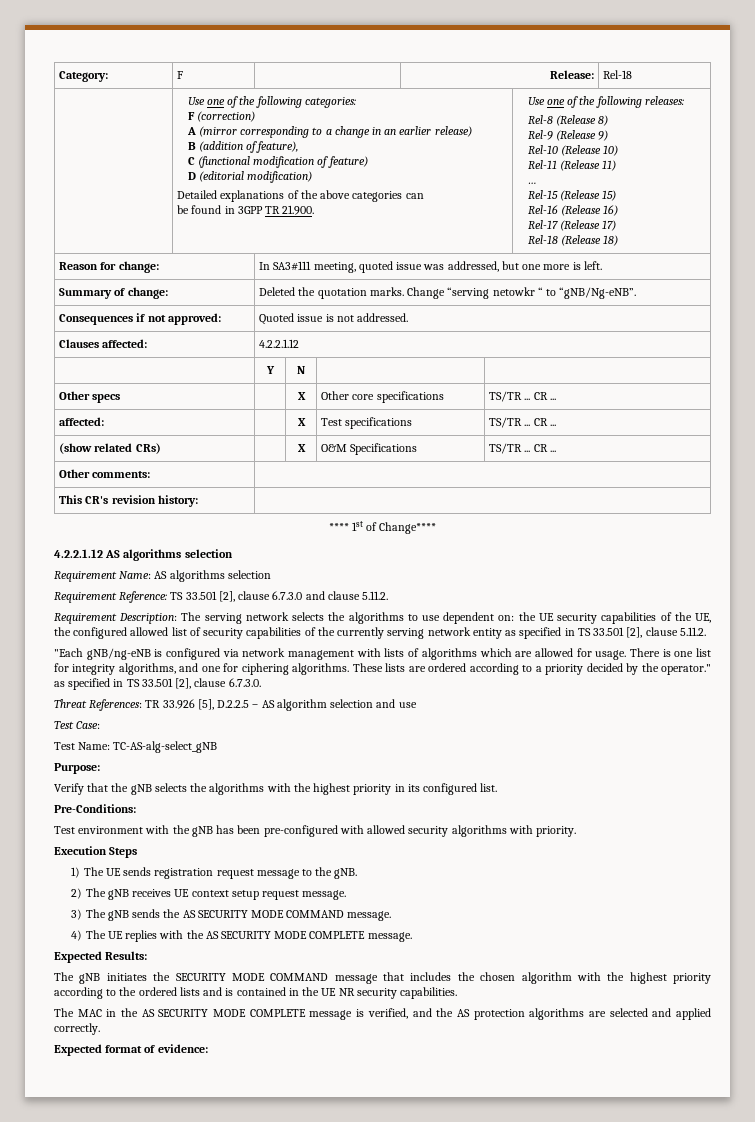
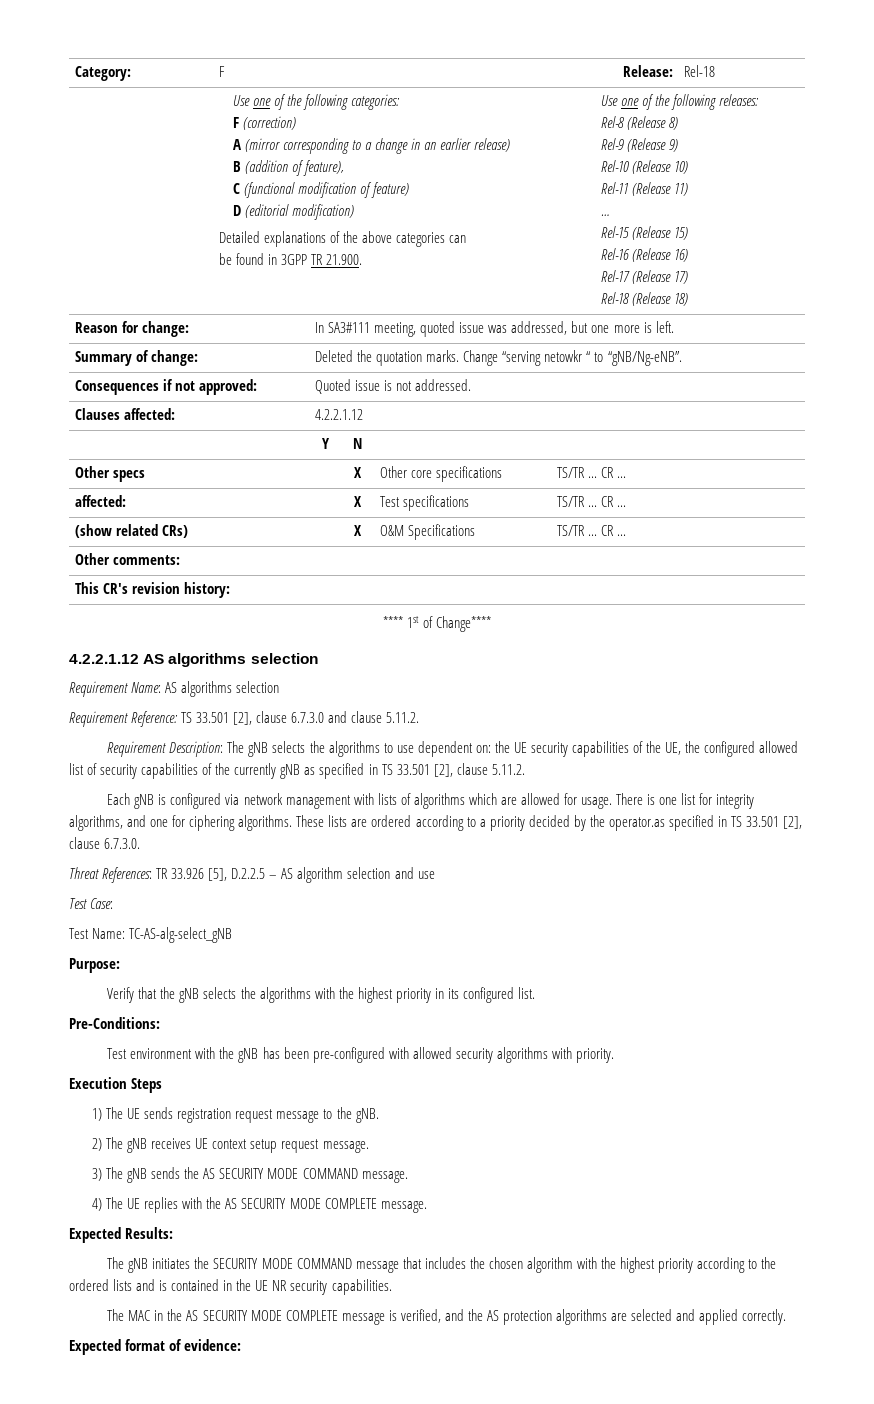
[204,612,289,624] serving network -> [248,742,269,757] gNB
[387,627,502,639] serving network entity -> [280,764,301,779] gNB
[54,648,151,660] "Each gNB/ng-eNB -> [107,793,155,809] Each gNB
[661,664,711,675] [54,681,65,687] operator." as -> [608,817,665,831] operator.as

